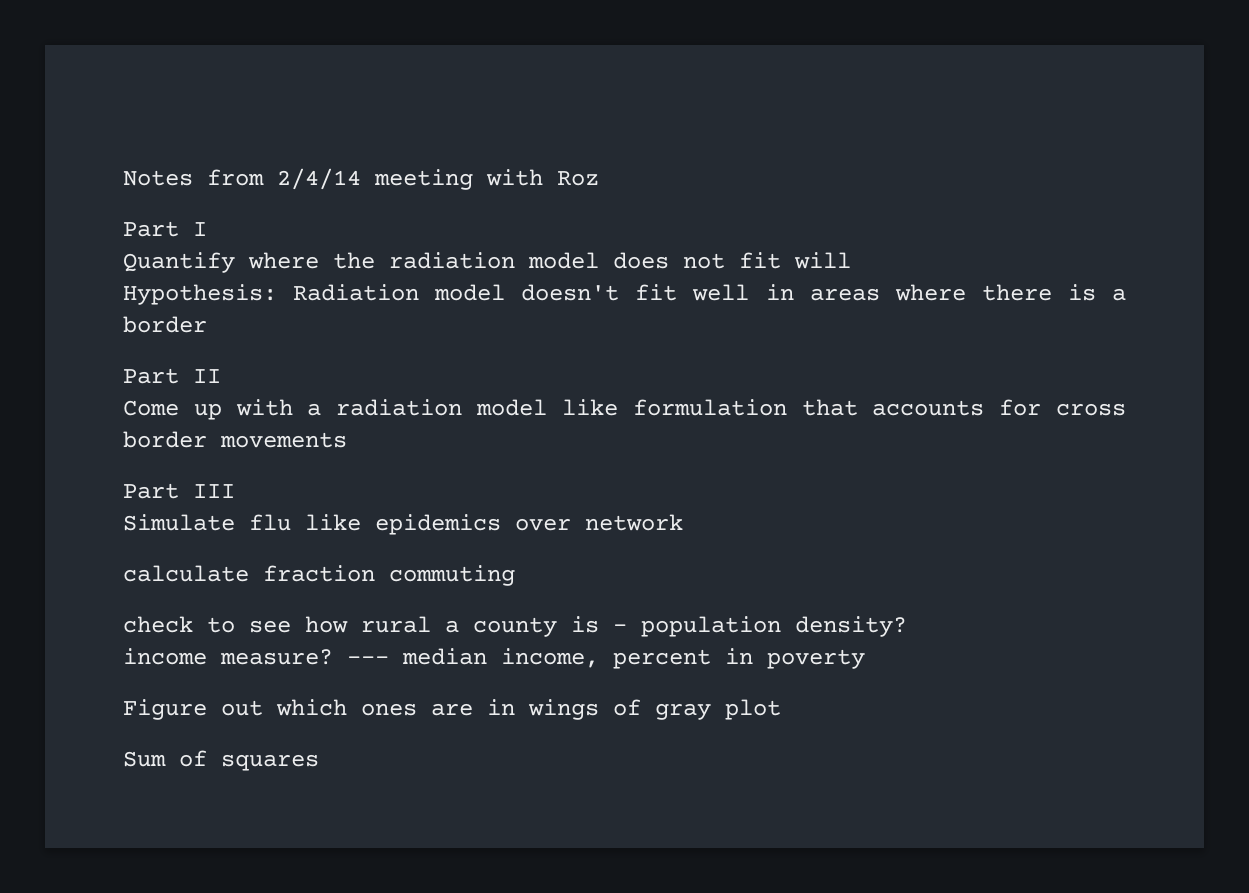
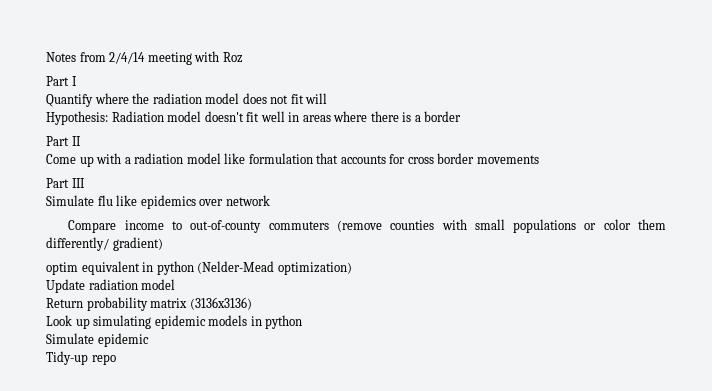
[123,565,515,586] [123,616,907,637] [123,648,865,669] [123,699,781,720] [123,750,319,771] calculate fraction commuting // check to see how rural a county is – population density? // income measure? --- median income, percent in poverty // Figure out which ones are in wings of gray plot // Sum of squares -> [68,219,666,233] [46,237,163,251] [46,261,352,275] [46,279,176,293] [46,297,252,311] [46,315,303,329] [46,333,149,347] [46,351,116,365] Compare income to out-of-county commuters (remove counties with small populations or color them differently/ gradient) // optim equivalent in python (Nelder-Mead optimization) // Update radiation model // Return probability matrix (3136x3136) // Look up simulating epidemic models in python // Simulate epidemic // Tidy-up repo

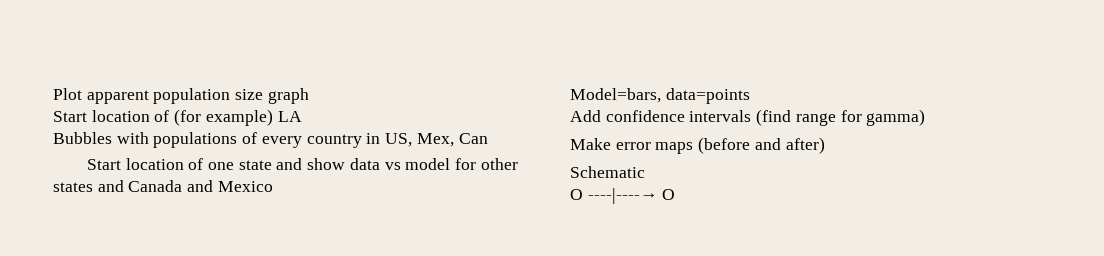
[46,51,243,65] [46,76,77,86] [46,93,328,107] [46,111,462,125] [46,136,81,146] [46,153,539,167] [46,178,85,188] [46,195,270,209] [68,219,666,233] [46,237,163,251] [46,261,352,275] [46,279,176,293] [46,297,252,311] [46,315,303,329] [46,333,149,347] [46,351,116,365] Notes from 2/4/14 meeting with Roz // Part I // Quantify where the radiation model does not fit will // Hypothesis: Radiation model doesn't fit well in areas where there is a border // Part II // Come up with a radiation model like formulation that accounts for cross border movements // Part III // Simulate flu like epidemics over network // Compare income to out-of-county commuters (remove counties with small populations or color them differently/ gradient) // optim equivalent in python (Nelder-Mead optimization) // Update radiation model // Return probability matrix (3136x3136) // Look up simulating epidemic models in python // Simulate epidemic // Tidy-up repo -> [53,88,309,104] [53,109,302,126] [53,132,488,148] [86,158,518,170] [53,180,273,192] [570,88,750,104] [570,109,926,126] [570,137,825,154] [570,166,645,178] [570,188,676,204] Plot apparent population size graph // Start location of (for example) LA // Bubbles with populations of every country in US, Mex, Can // Start location of one state and show data vs model for other states and Canada and Mexico // Model=bars, data=points // Add confidence intervals (find range for gamma) // Make error maps (before and after) // Schematic // O ----|----→ O

